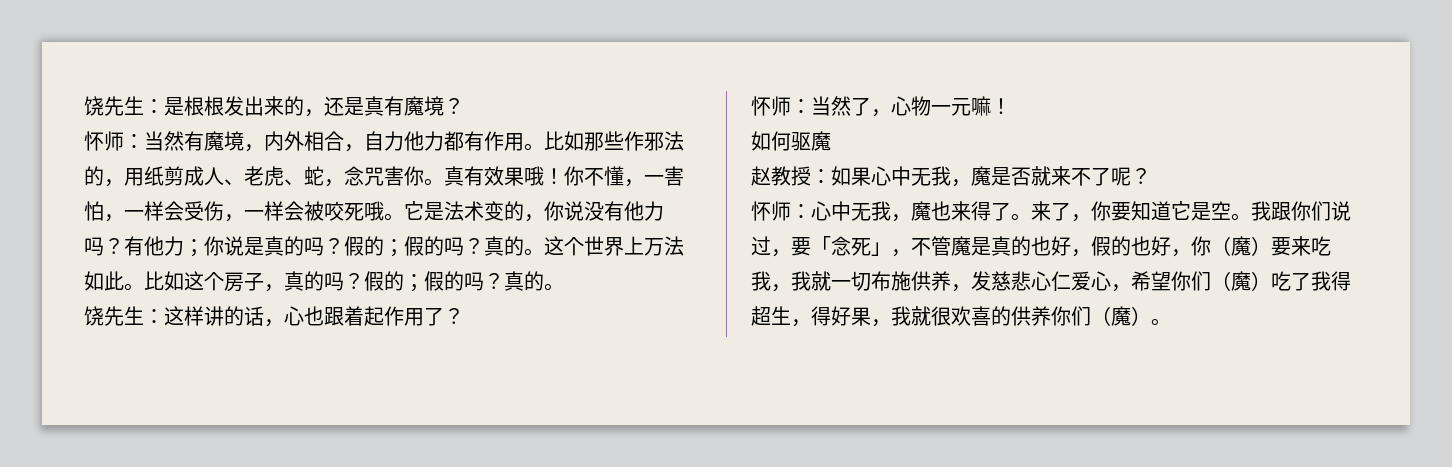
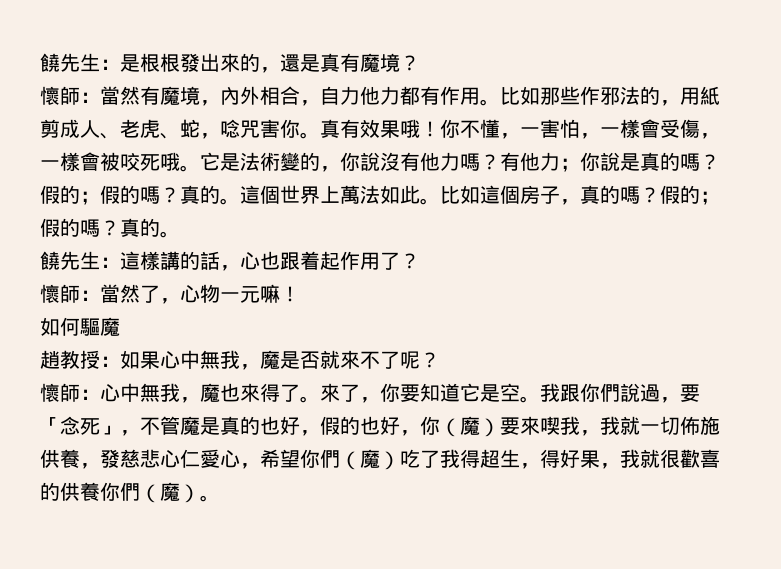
[84,96,104,116] 饶 -> [40,53,60,72] 饒
[224,96,344,117] 发出来的，还 -> [180,53,300,73] 發出來的，還
[84,131,164,151] 怀师：当 -> [40,86,120,105] 懷師：當
[264,131,284,151] 内 -> [220,86,240,105] 內
[144,166,164,186] 纸 -> [700,86,720,105] 紙
[344,166,364,186] 念 -> [220,119,240,138] 唸
[144,201,664,222] [84,237,104,256] 样会受伤，一样会被咬死哦。它是法术变的，你说没有他力吗 -> [620,119,720,139] [40,152,480,172] 樣會受傷，一樣會被咬死哦。它是法術變的，你說沒有他力嗎
[224,236,664,257] 说是真的吗？假的；假的吗？真的。这个世界上万 -> [600,152,720,171] [40,185,360,205] 說是真的嗎？假的；假的嗎？真的。這個世界上萬
[184,271,224,291] 这个 -> [480,185,520,204] 這個
[324,271,484,292] 吗？假的；假的吗 -> [620,185,720,205] [40,218,100,237] 嗎？假的；假的嗎
[84,306,264,326] 饶先生：这样讲的话 -> [40,251,220,270] 饒先生：這樣講的話
[751,96,831,116] 怀师：当 -> [40,284,120,303] 懷師：當
[791,131,811,151] 驱 -> [80,318,100,336] 驅
[751,166,771,186] 赵 -> [40,350,60,369] 趙
[911,168,931,186] 无 -> [200,350,220,369] 無
[1051,166,1071,186] 来 -> [340,350,360,369] 來
[751,201,1051,222] 怀师：心中无我，魔也来得了。来 -> [40,383,340,403] 懷師：心中無我，魔也來得了。來
[1311,201,1351,221] [751,236,771,256] 们说过 -> [600,383,660,402] 們說過
[1291,236,1331,256] 来吃 -> [520,416,560,435] 來喫
[871,271,991,292] 布施供养，发 -> [680,416,720,435] [40,449,120,469] 佈施供養，發
[1071,271,1091,291] 爱 -> [200,449,220,468] 愛
[1191,271,1211,291] 们 -> [320,449,340,468] 們
[951,306,1091,326] 欢喜的供养你们 -> [680,449,720,468] [40,482,140,501] 歡喜的供養你們

